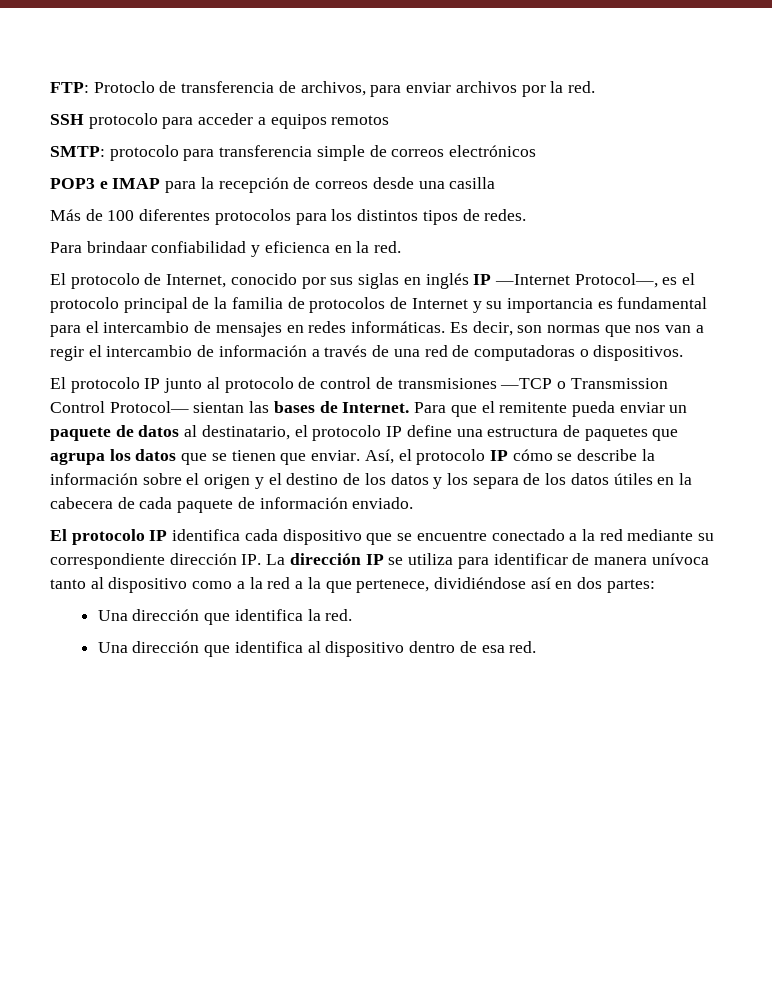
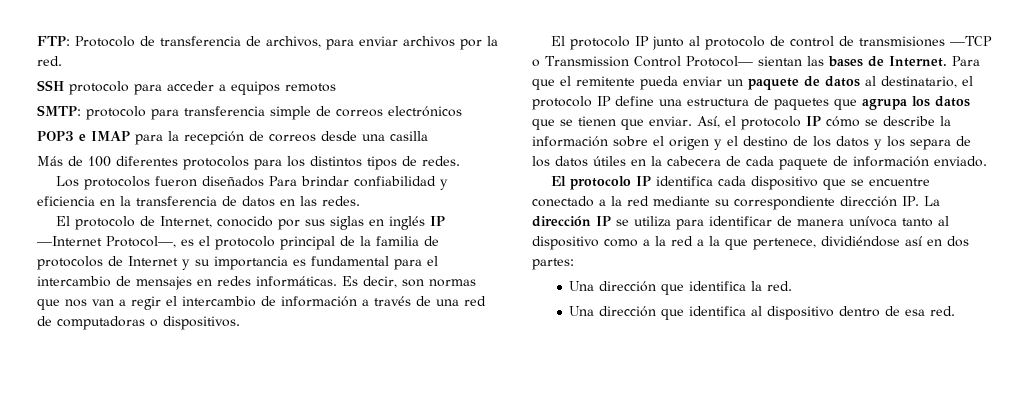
[93,81,155,93] Protoclo -> [75,36,135,47] Protocolo
[50,241,147,253] Para brindaar -> [56,176,350,190] Los protocolos fueron diseñados Para brindar
[264,241,402,253] eficienca en la red. -> [37,196,360,207] eficiencia en la transferencia de datos en las redes.

